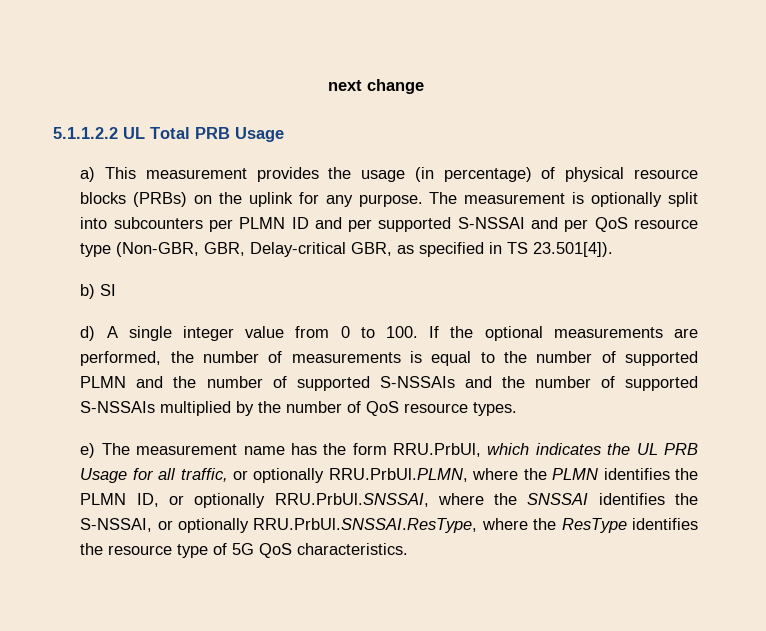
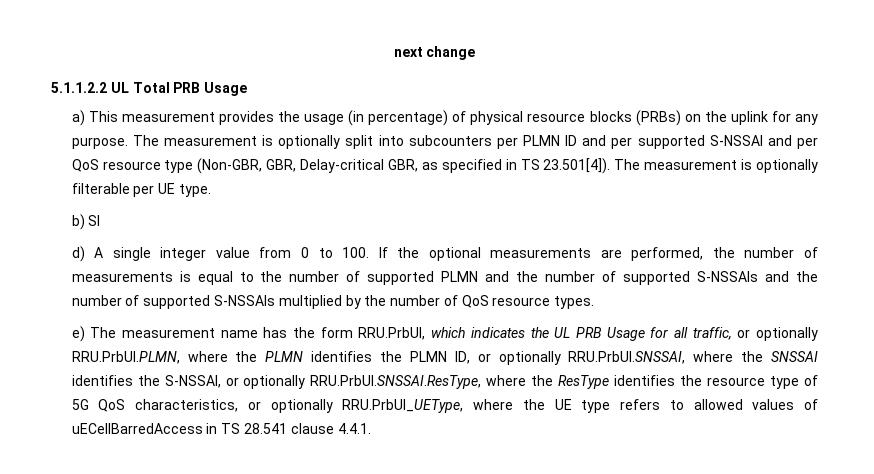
(614, 249) none -> [614,159,818,173] [71,183,211,197] The measurement is optionally filterable per UE type.
[297,543,409,555] characteristics. -> [135,399,818,413] [71,423,371,434] characteristics, or optionally RRU.PrbUl_UEType, where the UE type refers to allowed values of uECellBarredAccess in TS 28.541 clause 4.4.1.

